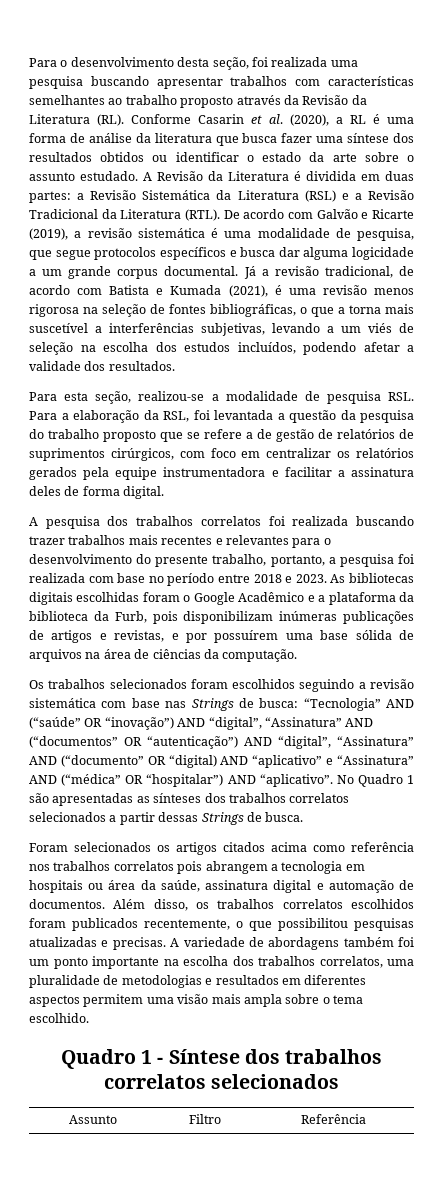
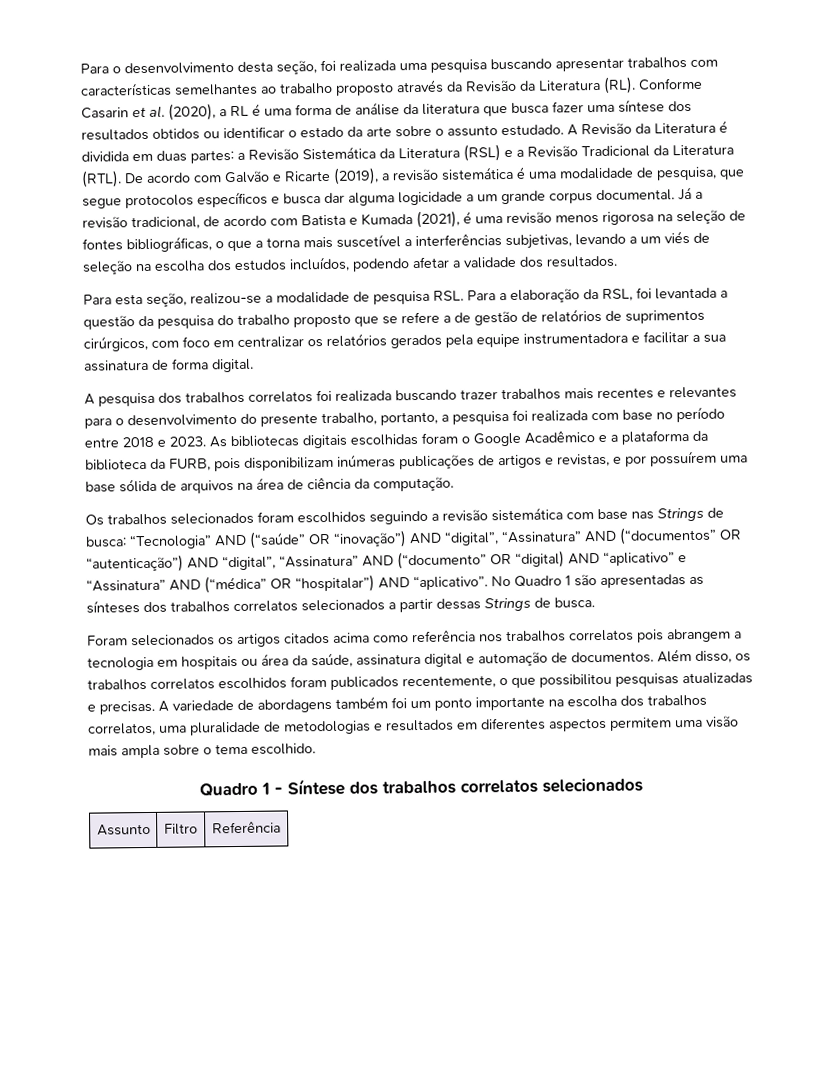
[351,467,414,477] [29,486,61,496] assinatura deles -> [703,334,726,343] [84,359,149,372] sua assinatura
[114,611,147,623] Furb, -> [169,458,211,471] FURB,
[152,649,201,659] ciências -> [307,477,351,490] ciência

